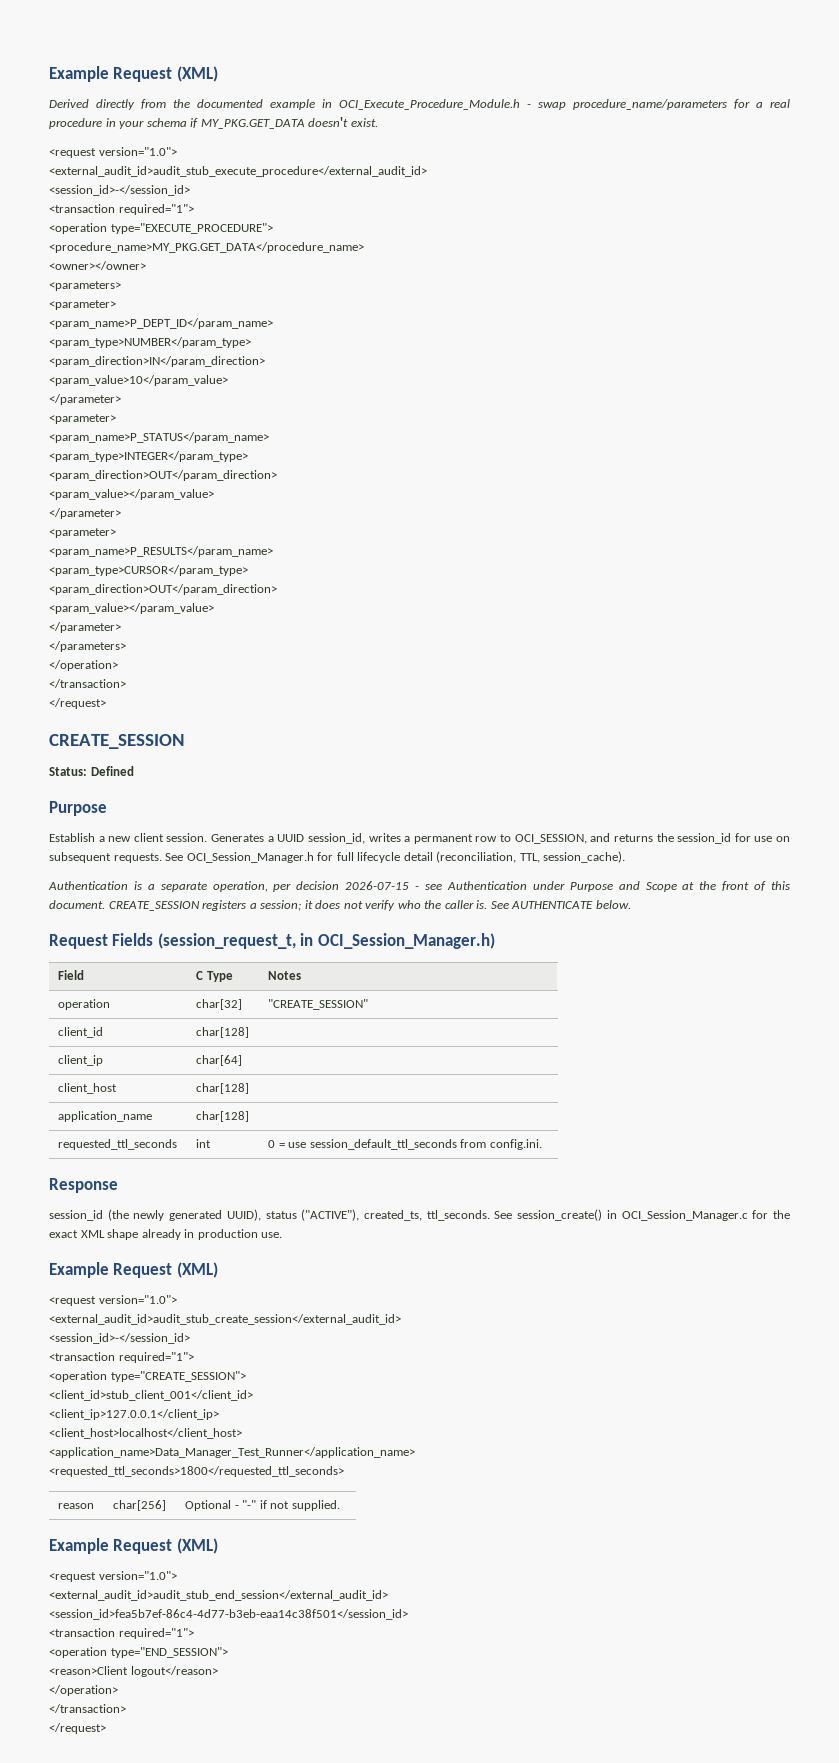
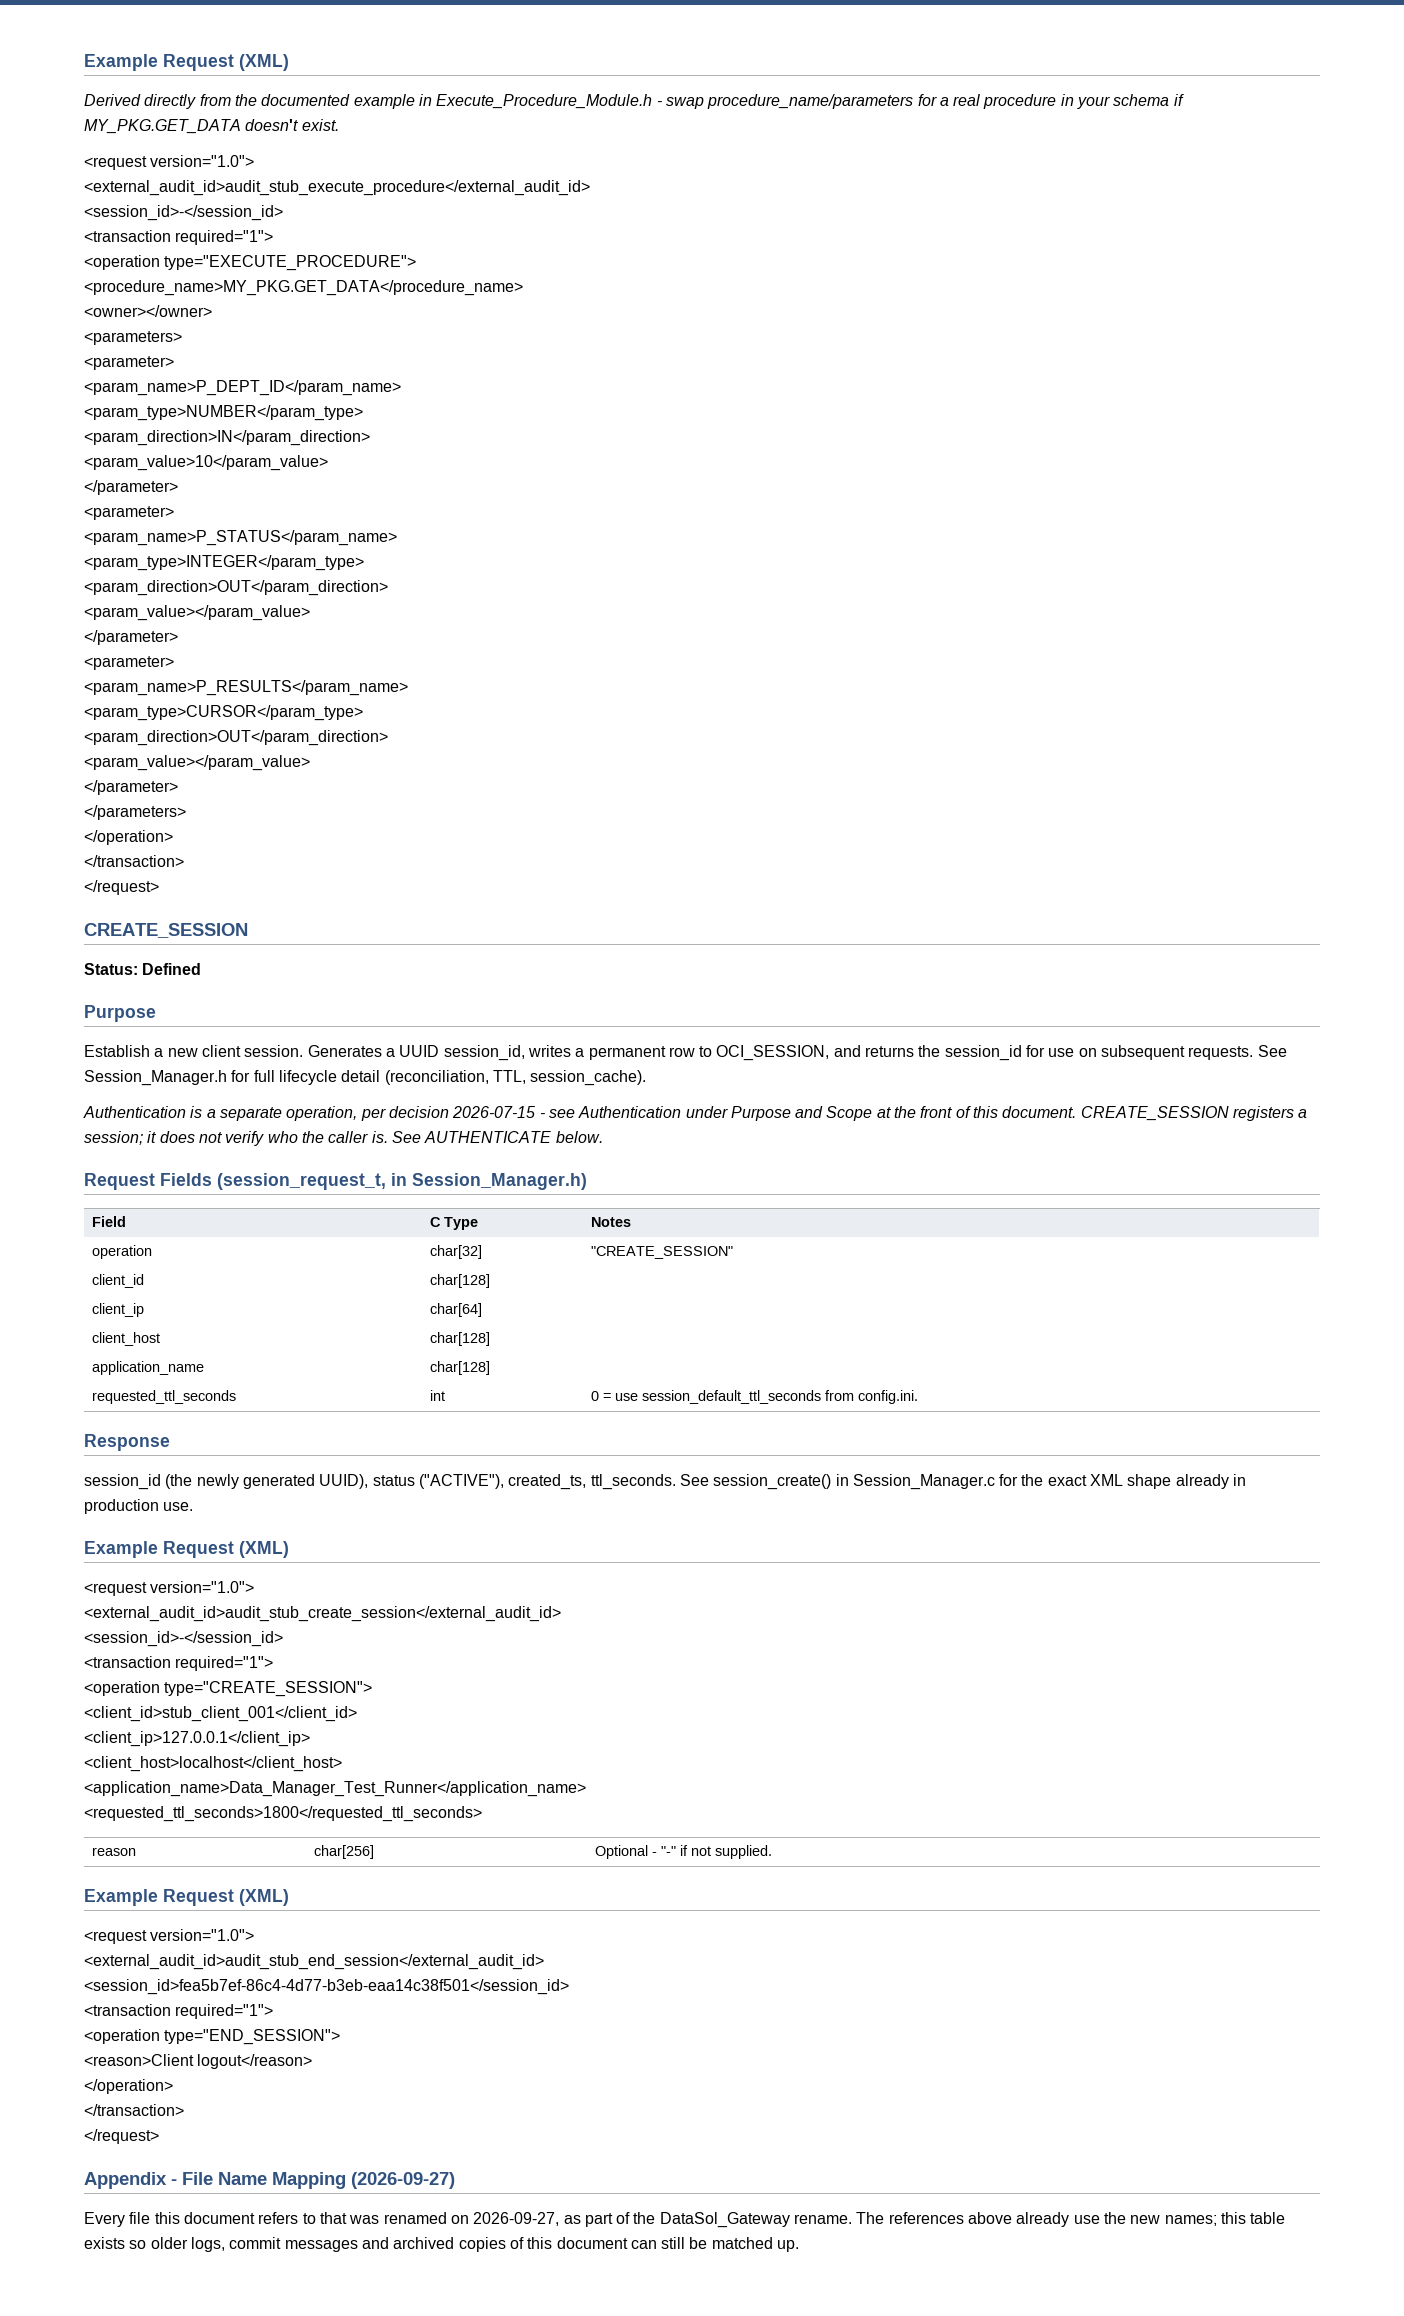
[339,99,520,110] OCI_Execute_Procedure_Module.h -> [436,94,653,109] Execute_Procedure_Module.h
[186,852,314,863] OCI_Session_Manager.h -> [84,1070,227,1086] Session_Manager.h
[317,933,495,949] OCI_Session_Manager.h) -> [412,1173,587,1190] Session_Manager.h)
[621,1210,748,1221] OCI_Session_Manager.c -> [852,1474,995,1490] Session_Manager.c
(106, 1728) none -> [84,2172,455,2189] [84,2212,1286,2228] [84,2237,800,2252] // Appendix - File Name Mapping (2026-09-27) // Every file this document refers to that was renamed on 2026-09-27, as part of the DataSol_Gateway rename. The references above already use the new names; this table exists so older logs, commit messages and archived copies of this document can still be matched up.

